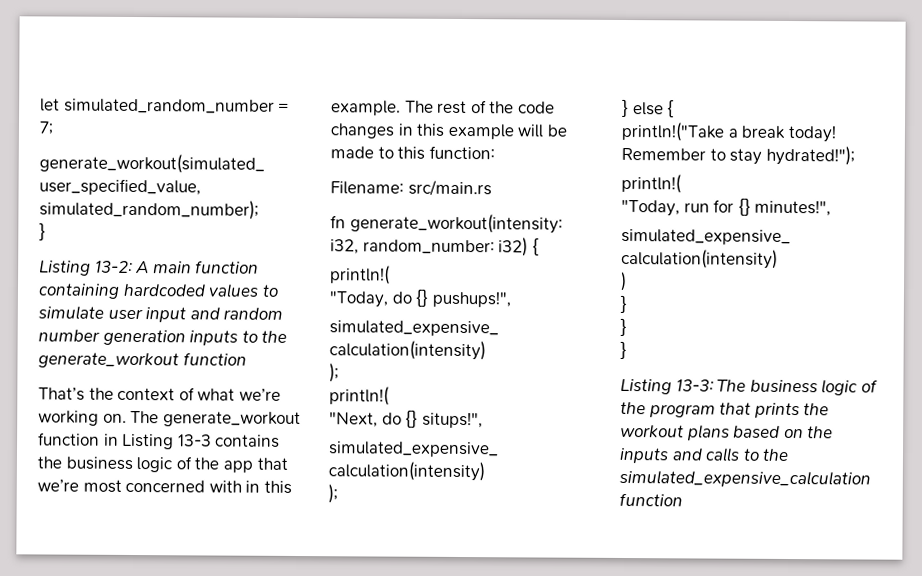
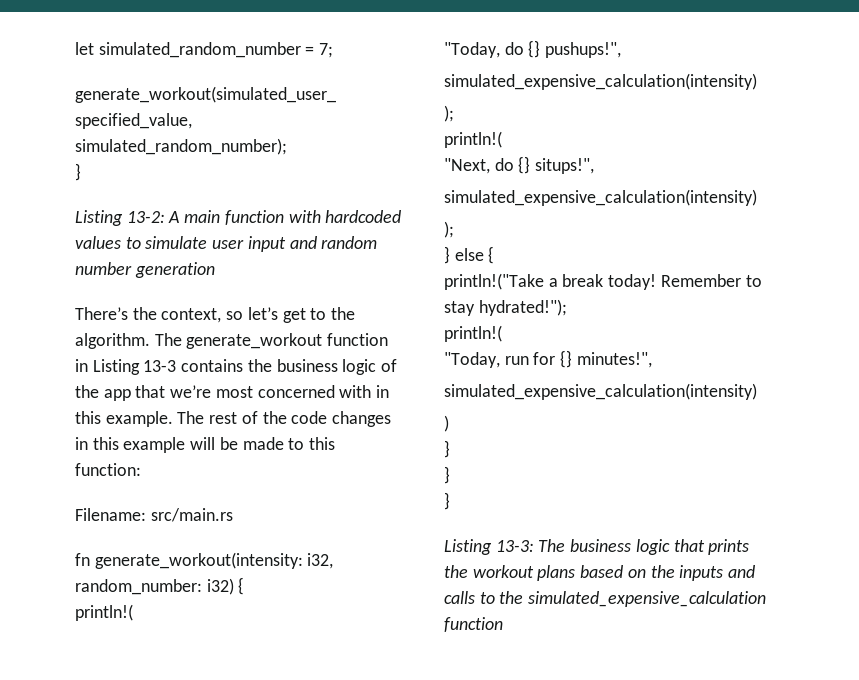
[38,283,120,299] containing -> [288,210,321,223] with
[189,330,288,346] [38,352,247,369] [38,387,281,401] [38,410,127,426] inputs to the generate_workout function // That’s the context of what we’re working on. -> [75,307,356,323] [75,333,150,349] // There’s the context, so let’s get to the algorithm.
[860,379,878,393] [620,401,716,418] of the program -> (670, 547) none

